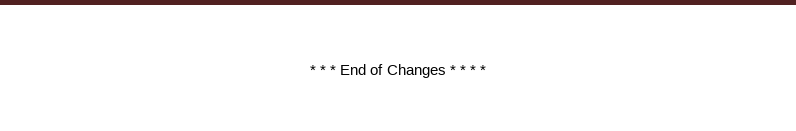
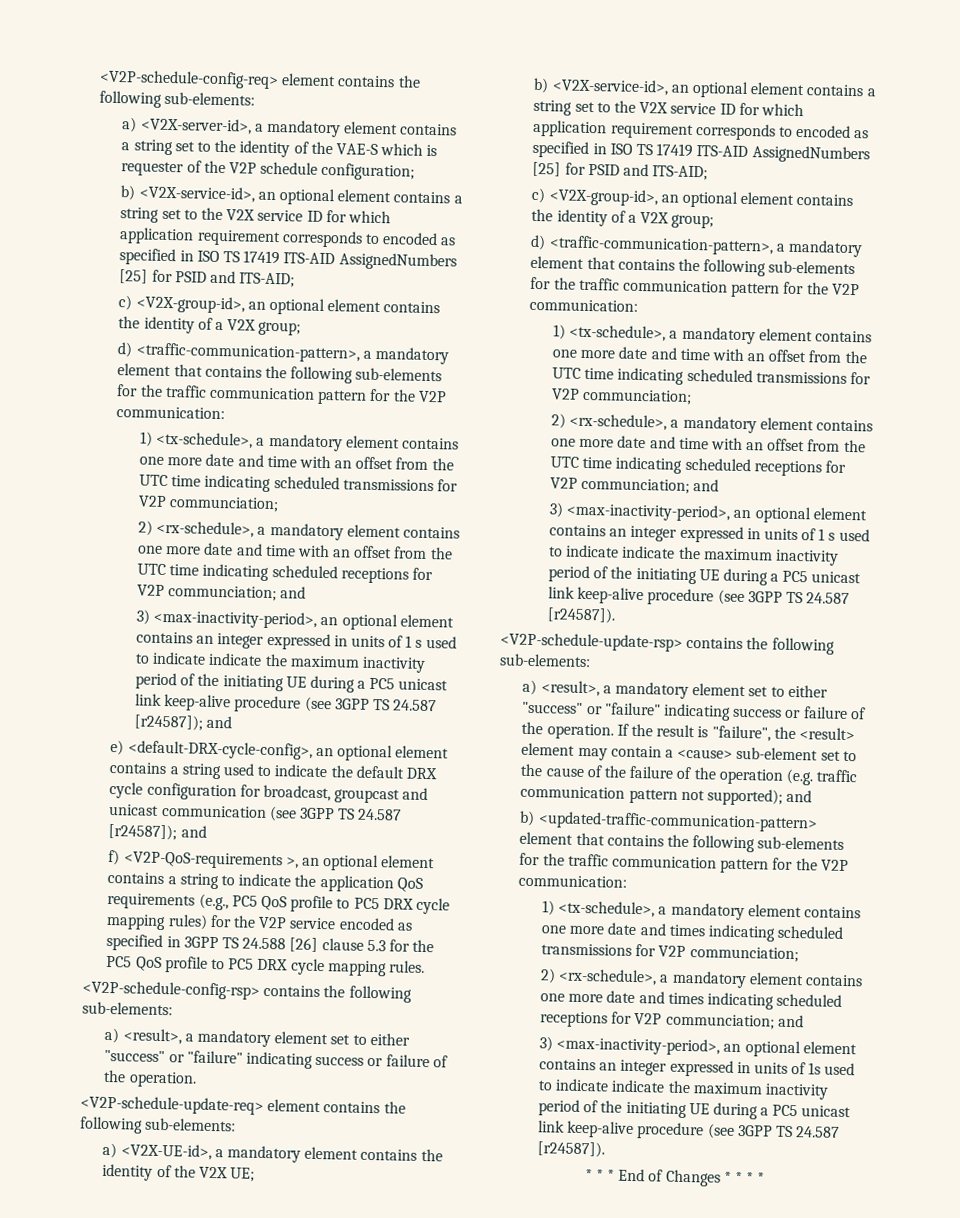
(310, 70) none -> [99,69,421,90] [99,90,256,108] [122,117,458,138] [121,139,438,158] [121,160,416,181] [120,185,463,206] [120,207,391,224] [119,227,457,248] [119,248,457,271] [119,269,296,288] [118,295,441,316] [118,316,302,336] [117,342,450,365] [117,363,443,384] [116,384,447,405] [116,406,226,420] [139,431,459,452] [138,453,454,471] [138,474,458,493] [137,495,280,513] [137,520,460,541] [136,542,453,560] [136,563,433,584] [136,584,307,602] [135,609,454,631] [135,631,457,651] [134,651,426,673] [134,672,449,693] [134,693,438,713] [133,714,233,731] [110,739,450,762] [109,761,437,780] [109,781,429,804] [109,803,403,822] [108,823,207,841] [108,849,436,872] [107,871,423,893] [107,892,450,915] [106,913,413,931] [106,933,435,953] [106,955,425,977] [82,980,412,1003] [82,1001,173,1016] [104,1027,410,1048] [104,1049,448,1069] [103,1069,197,1088] [80,1095,406,1115] [79,1116,237,1134] [102,1142,443,1163] [102,1163,256,1182] [533,77,876,99] [533,99,804,117] [533,119,870,141] [532,140,870,164] [532,161,709,181] [531,187,854,208] [531,208,715,229] [530,234,864,258] [530,255,856,277] [530,276,860,298] [529,298,639,312] [552,324,872,345] [551,346,867,364] [551,367,871,385] [551,388,693,405] [550,413,873,434] [550,435,866,453] [549,456,846,477] [549,477,720,494] [548,502,867,524] [548,524,870,543] [548,544,839,566] [547,565,862,586] [547,586,851,606] [546,607,616,624] [500,632,835,655] [499,653,591,668] [522,679,828,699] [522,701,866,721] [521,721,855,742] [521,742,857,762] [520,763,859,786] [520,785,813,806] [519,810,818,833] [519,831,845,853] [519,852,849,874] [518,874,628,888] [541,900,861,921] [540,922,845,942] [540,943,799,963] [539,968,863,989] [539,990,843,1010] [539,1011,804,1030] [538,1036,857,1058] [538,1058,856,1077] [537,1078,829,1100] [537,1099,852,1120] [537,1120,841,1140] [536,1141,605,1158] <V2P-schedule-config-req> element contains the following sub-elements: // a) <V2X-server-id>, a mandatory element contains a string set to the identity of the VAE-S which is requester of the V2P schedule configuration; // b) <V2X-service-id>, an optional element contains a string set to the V2X service ID for which application requirement corresponds to encoded as specified in ISO TS 17419 ITS-AID AssignedNumbers [25] for PSID and ITS-AID; // c) <V2X-group-id>, an optional element contains the identity of a V2X group; // d) <traffic-communication-pattern>, a mandatory element that contains the following sub-elements for the traffic communication pattern for the V2P communication: // 1) <tx-schedule>, a mandatory element contains one more date and time with an offset from the UTC time indicating scheduled transmissions for V2P communciation; // 2) <rx-schedule>, a mandatory element contains one more date and time with an offset from the UTC time indicating scheduled receptions for V2P communciation; and // 3) <max-inactivity-period>, an optional element contains an integer expressed in units of 1 s used to indicate indicate the maximum inactivity period of the initiating UE during a PC5 unicast link keep-alive procedure (see 3GPP TS 24.587 [r24587]); and // e) <default-DRX-cycle-config>, an optional element contains a string used to indicate the default DRX cycle configuration for broadcast, groupcast and unicast communication (see 3GPP TS 24.587 [r24587]); and // f) <V2P-QoS-requirements >, an optional element contains a string to indicate the application QoS requirements (e.g., PC5 QoS profile to PC5 DRX cycle mapping rules) for the V2P service encoded as specified in 3GPP TS 24.588 [26] clause 5.3 for the PC5 QoS profile to PC5 DRX cycle mapping rules. // <V2P-schedule-config-rsp> contains the following sub-elements: // a) <result>, a mandatory element set to either "success" or "failure" indicating success or failure of the operation. // <V2P-schedule-update-req> element contains the following sub-elements: // a) <V2X-UE-id>, a mandatory element contains the identity of the V2X UE; // b) <V2X-service-id>, an optional element contains a string set to the V2X service ID for which application requirement corresponds to encoded as specified in ISO TS 17419 ITS-AID AssignedNumbers [25] for PSID and ITS-AID; // c) <V2X-group-id>, an optional element contains the identity of a V2X group; // d) <traffic-communication-pattern>, a mandatory element that contains the following sub-elements for the traffic communication pattern for the V2P communication: // 1) <tx-schedule>, a mandatory element contains one more date and time with an offset from the UTC time indicating scheduled transmissions for V2P communciation; // 2) <rx-schedule>, a mandatory element contains one more date and time with an offset from the UTC time indicating scheduled receptions for V2P communciation; and // 3) <max-inactivity-period>, an optional element contains an integer expressed in units of 1 s used to indicate indicate the maximum inactivity period of the initiating UE during a PC5 unicast link keep-alive procedure (see 3GPP TS 24.587 [r24587]). // <V2P-schedule-update-rsp> contains the following sub-elements: // a) <result>, a mandatory element set to either "success" or "failure" indicating success or failure of the operation. If the result is "failure", the <result> element may contain a <cause> sub-element set to the cause of the failure of the operation (e.g. traffic communication pattern not supported); and // b) <updated-traffic-communication-pattern> element that contains the following sub-elements for the traffic communication pattern for the V2P communication: // 1) <tx-schedule>, a mandatory element contains one more date and times indicating scheduled transmissions for V2P communciation; // 2) <rx-schedule>, a mandatory element contains one more date and times indicating scheduled receptions for V2P communciation; and // 3) <max-inactivity-period>, an optional element contains an integer expressed in units of 1s used to indicate indicate the maximum inactivity period of the initiating UE during a PC5 unicast link keep-alive procedure (see 3GPP TS 24.587 [r24587]). //

